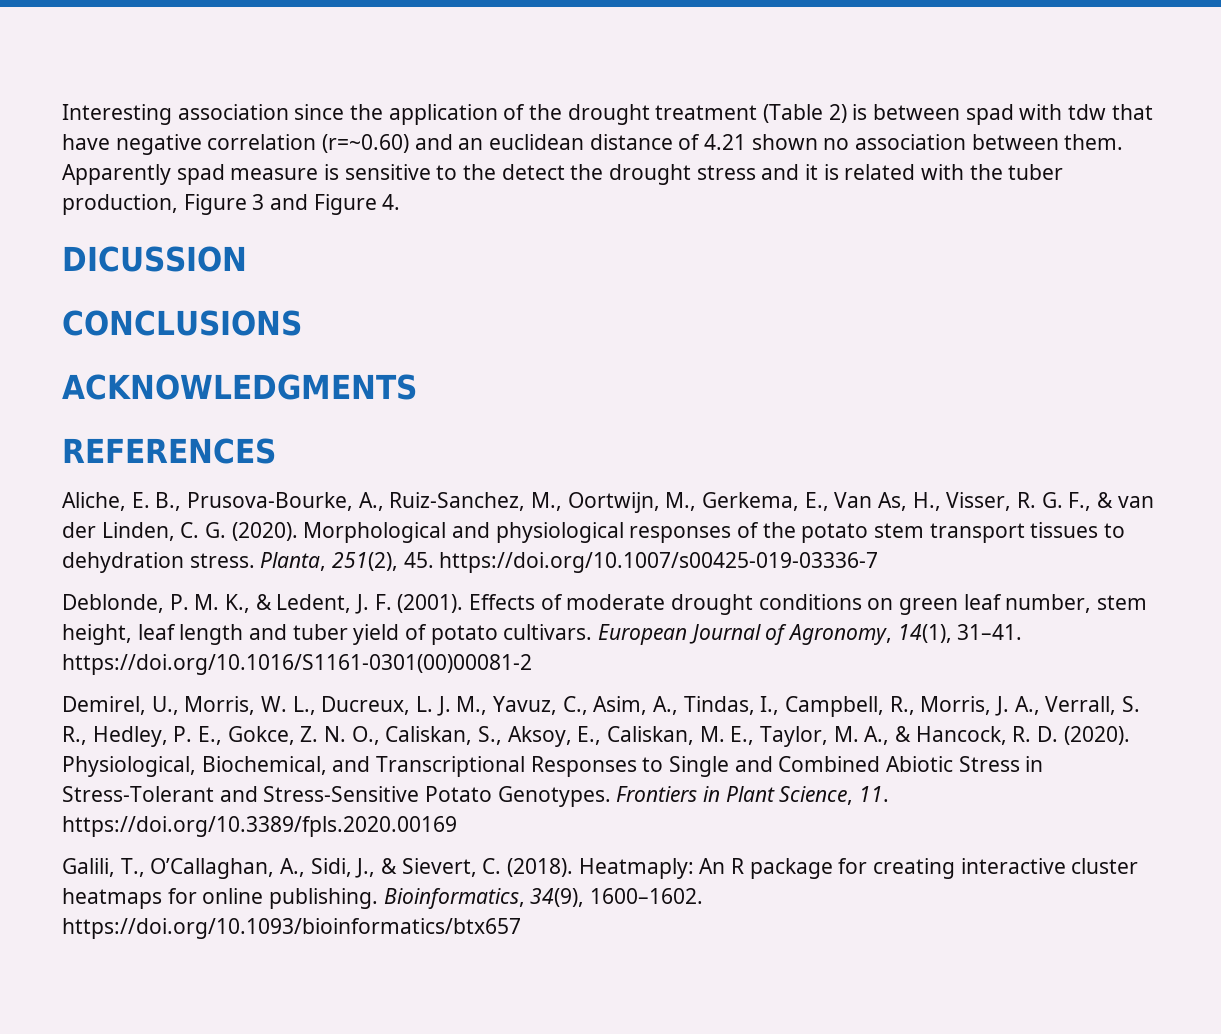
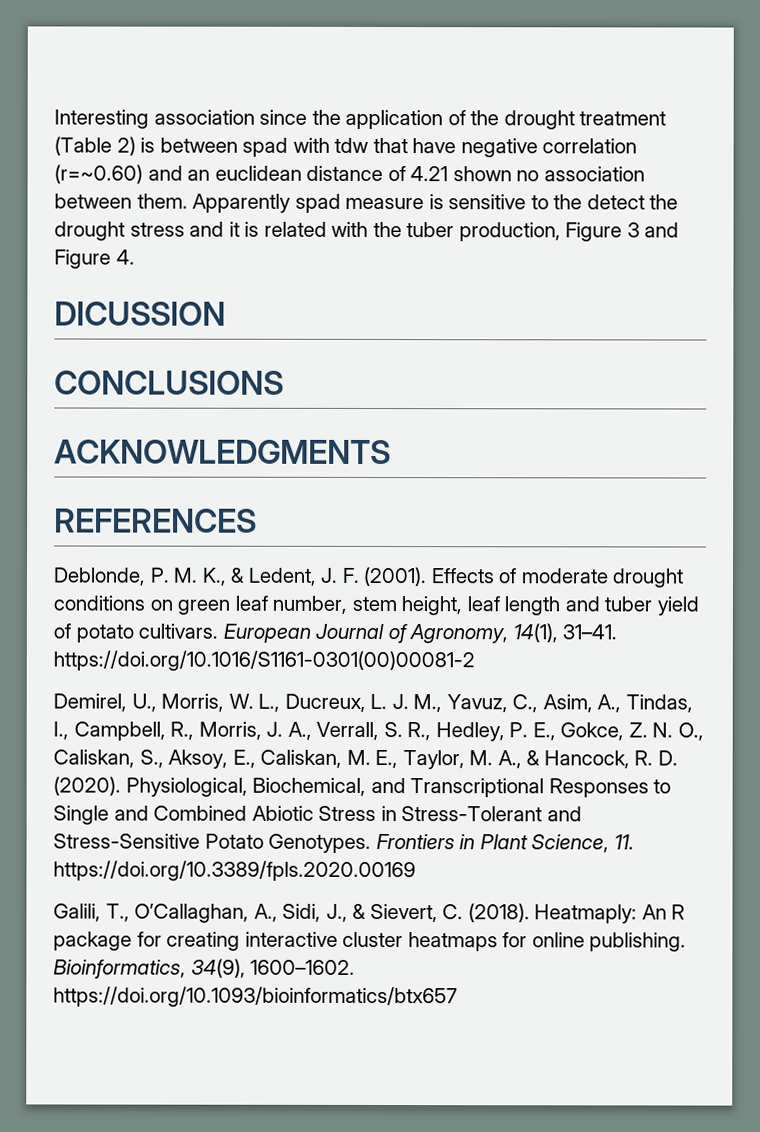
[62,492,1154,513] [62,522,1126,543] [62,552,879,573] // Aliche, E. B., Prusova-Bourke, A., Ruiz-Sanchez, M., Oortwijn, M., Gerkema, E., Van As, H., Visser, R. G. F., & van der Linden, C. G. (2020). Morphological and physiological responses of the potato stem transport tissues to dehydration stress. Planta, 251(2), 45. https://doi.org/10.1007/s00425-019-03336-7 -> (257, 520) none

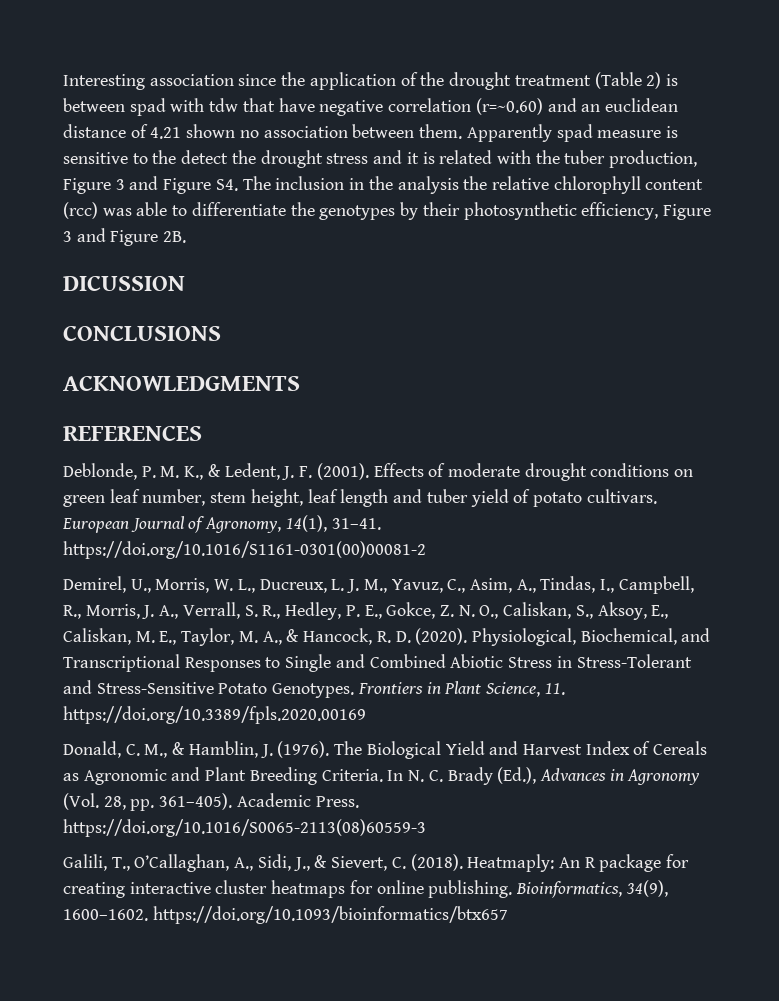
[115,249,135,265] 4. -> [215,176,704,194] [63,202,711,220] [63,228,187,246] S4. The inclusion in the analysis the relative chlorophyll content (rcc) was able to differentiate the genotypes by their photosynthetic efficiency, Figure 3 and Figure 2B.
(416, 871) none -> [63,741,708,759] [63,767,701,785] [63,793,359,811] [63,819,426,837] // Donald, C. M., & Hamblin, J. (1976). The Biological Yield and Harvest Index of Cereals as Agronomic and Plant Breeding Criteria. In N. C. Brady (Ed.), Advances in Agronomy (Vol. 28, pp. 361–405). Academic Press. https://doi.org/10.1016/S0065-2113(08)60559-3

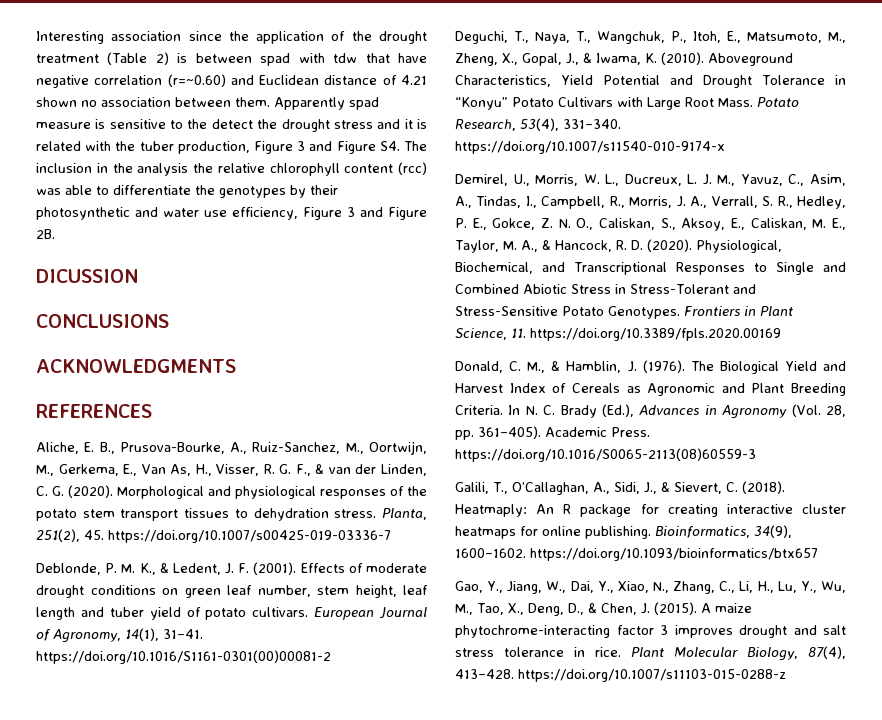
[581,98,678,112] an euclidean -> [259,75,320,85] Euclidean
(577, 211) none -> [135,207,227,217] and water use
(202, 433) none -> [36,441,427,455] [36,464,427,476] [36,485,427,499] [36,508,428,521] [36,529,391,543] // Aliche, E. B., Prusova-Bourke, A., Ruiz-Sanchez, M., Oortwijn, M., Gerkema, E., Van As, H., Visser, R. G. F., & van der Linden, C. G. (2020). Morphological and physiological responses of the potato stem transport tissues to dehydration stress. Planta, 251(2), 45. https://doi.org/10.1007/s00425-019-03336-7
(426, 550) none -> [455,31,846,44] [455,52,793,66] [455,75,846,88] [455,97,799,110] [455,118,621,131] [455,141,725,154] // Deguchi, T., Naya, T., Wangchuk, P., Itoh, E., Matsumoto, M., Zheng, X., Gopal, J., & Iwama, K. (2010). Aboveground Characteristics, Yield Potential and Drought Tolerance in “Konyu” Potato Cultivars with Large Root Mass. Potato Research, 53(4), 331–340. https://doi.org/10.1007/s11540-010-9174-x
(508, 915) none -> [455,581,847,594] [455,602,752,616] [455,625,846,638] [455,646,846,661] [455,669,786,682] // Gao, Y., Jiang, W., Dai, Y., Xiao, N., Zhang, C., Li, H., Lu, Y., Wu, M., Tao, X., Deng, D., & Chen, J. (2015). A maize phytochrome-interacting factor 3 improves drought and salt stress tolerance in rice. Plant Molecular Biology, 87(4), 413–428. https://doi.org/10.1007/s11103-015-0288-z

